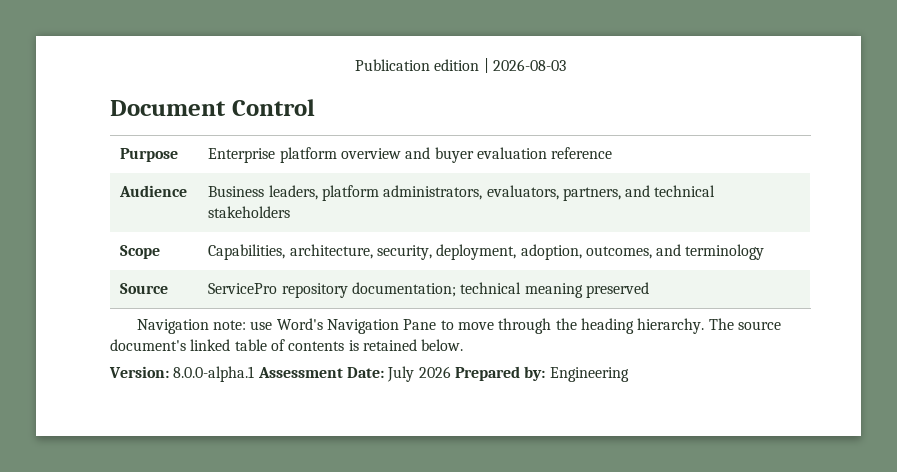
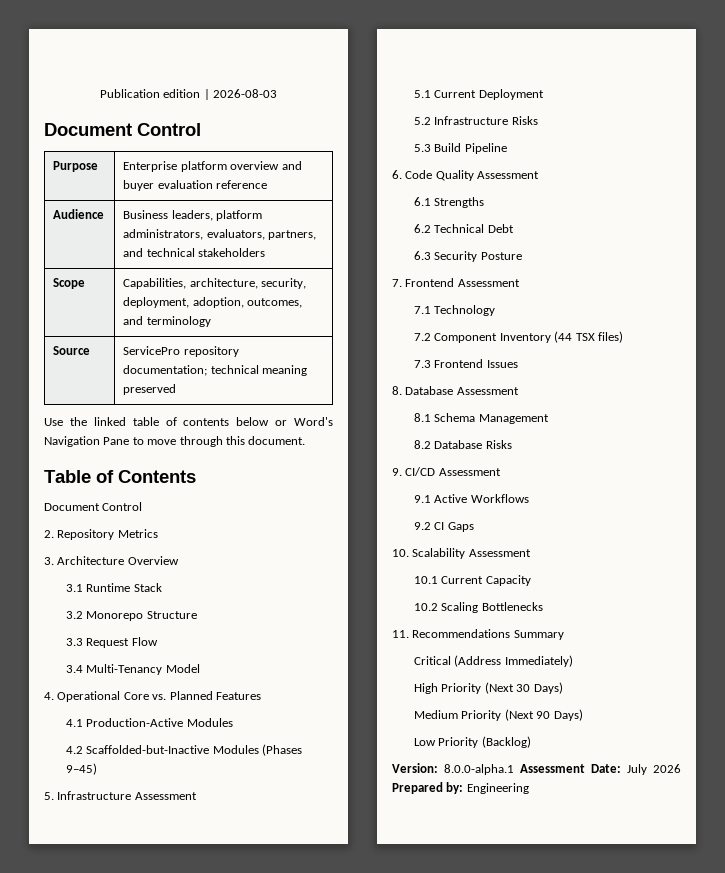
[136,319,273,334] Navigation note: use -> [44,417,288,426] Use the linked table of contents below or
[555,318,781,334] [110,339,464,351] the heading hierarchy. The source document's linked table of contents is retained below. -> [225,436,306,445] [44,470,196,483] [44,502,143,511] [44,529,158,540] [44,556,179,565] [66,583,162,592] [66,611,197,621] [66,637,158,648] [66,664,200,675] [44,691,261,702] [66,718,233,727] [66,744,303,756] [66,763,98,775] [44,791,197,800] [414,89,544,100] [414,116,538,125] [414,143,507,154] [392,170,540,181] [414,197,485,208] [414,224,514,233] [414,251,522,262] [392,278,520,287] [414,305,496,316] [414,331,623,343] [414,359,518,368] [392,386,519,395] [414,413,549,424] [414,440,512,449] [392,467,501,476] [414,494,529,503] [414,522,474,532] [392,548,531,559] [414,575,531,586] [414,602,543,613] [392,629,564,640] [414,655,573,667] [414,682,563,694] [414,709,583,721] [414,736,531,748] this document. // Table of Contents // Document Control // 2. Repository Metrics // 3. Architecture Overview // 3.1 Runtime Stack // 3.2 Monorepo Structure // 3.3 Request Flow // 3.4 Multi-Tenancy Model // 4. Operational Core vs. Planned Features // 4.1 Production-Active Modules // 4.2 Scaffolded-but-Inactive Modules (Phases 9–45) // 5. Infrastructure Assessment // 5.1 Current Deployment // 5.2 Infrastructure Risks // 5.3 Build Pipeline // 6. Code Quality Assessment // 6.1 Strengths // 6.2 Technical Debt // 6.3 Security Posture // 7. Frontend Assessment // 7.1 Technology // 7.2 Component Inventory (44 TSX files) // 7.3 Frontend Issues // 8. Database Assessment // 8.1 Schema Management // 8.2 Database Risks // 9. CI/CD Assessment // 9.1 Active Workflows // 9.2 CI Gaps // 10. Scalability Assessment // 10.1 Current Capacity // 10.2 Scaling Bottlenecks // 11. Recommendations Summary // Critical (Address Immediately) // High Priority (Next 30 Days) // Medium Priority (Next 90 Days) // Low Priority (Backlog)

